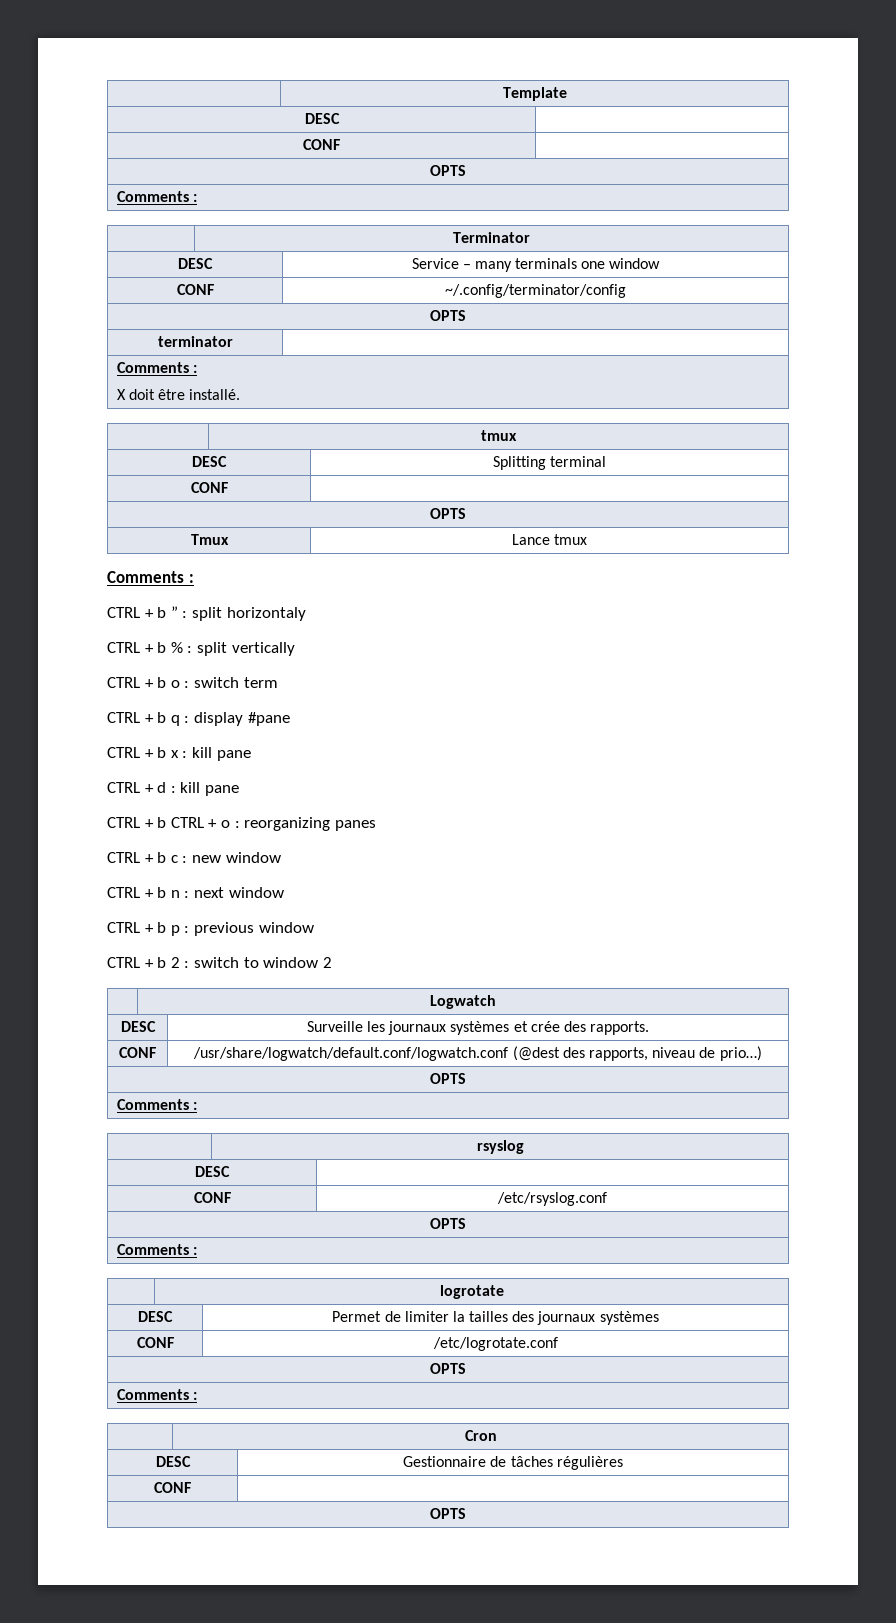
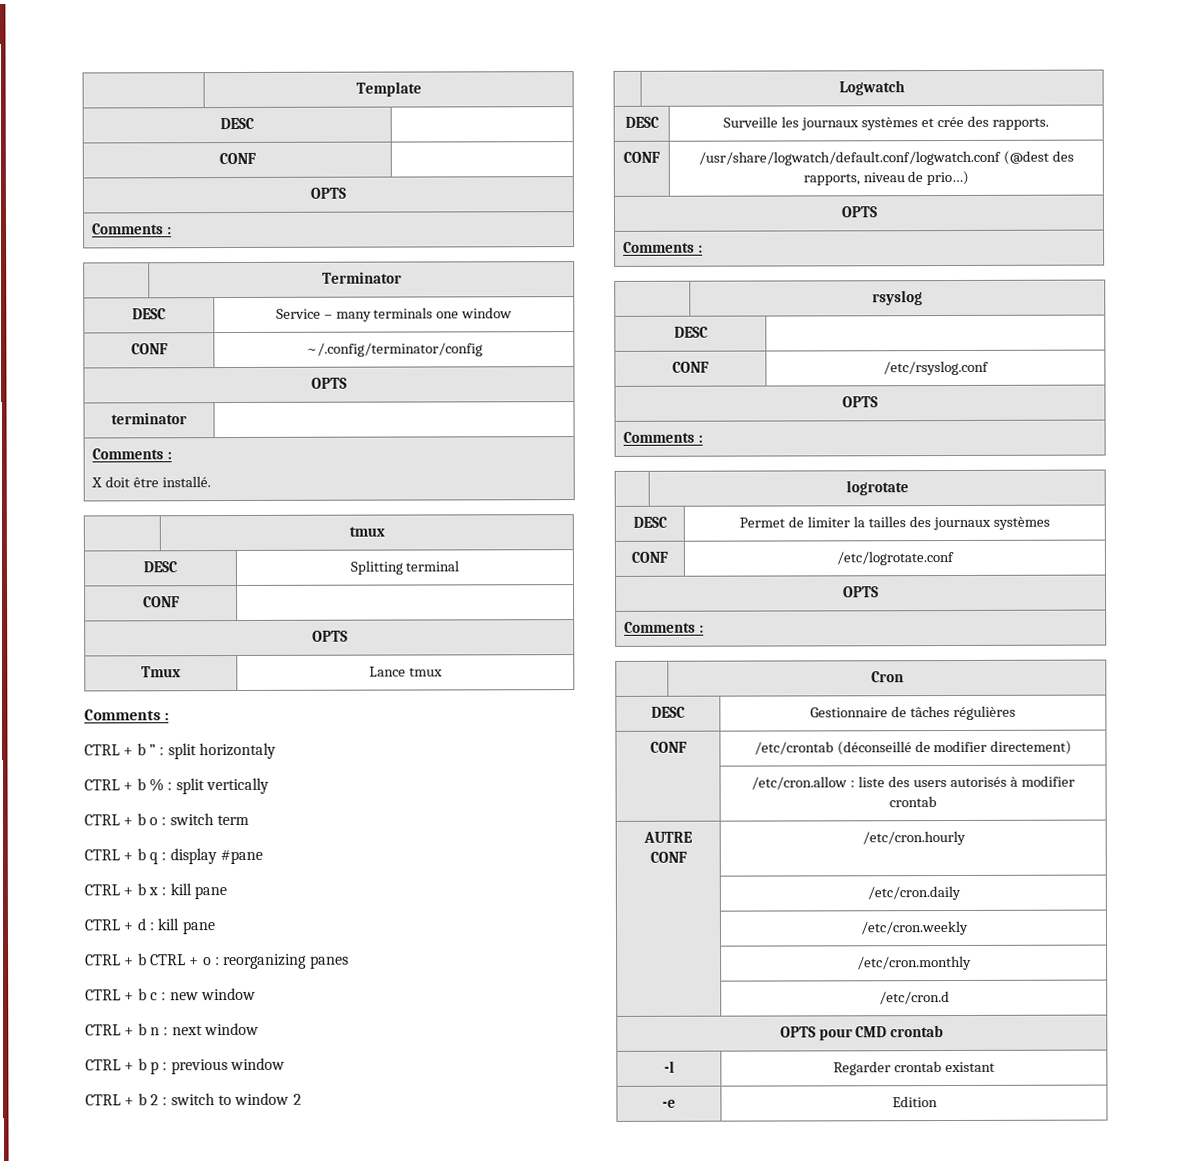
[430,1508,466,1519] // OPTS -> [753,740,1073,756] [751,775,1075,790] [889,796,937,808] [643,831,693,843] [649,851,687,863] [861,830,966,846] [866,885,961,901] [859,920,968,936] [857,955,972,971] [878,991,950,1005] [779,1025,945,1041] [663,1060,675,1073] [833,1061,995,1076] [662,1099,676,1108] [891,1096,938,1108] /etc/crontab (déconseillé de modifier directement) // | /etc/cron.allow : liste des users autorisés à modifier crontab // AUTRE CONF | /etc/cron.hourly // | /etc/cron.daily // | /etc/cron.weekly // | /etc/cron.monthly // | /etc/cron.d // OPTS pour CMD crontab // -l | Regarder crontab existant // -e | Edition

